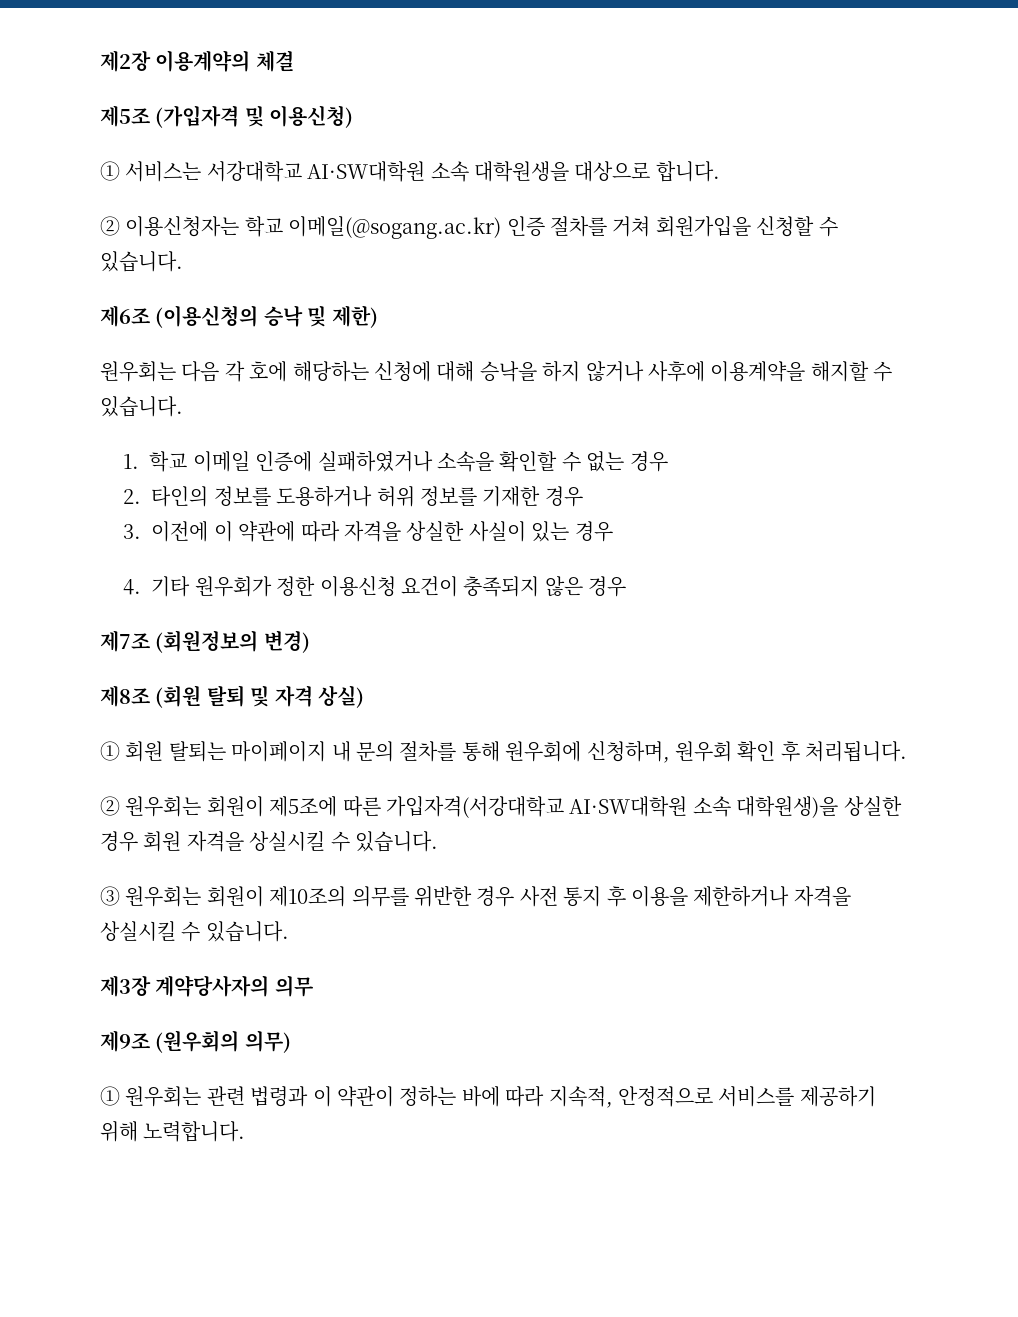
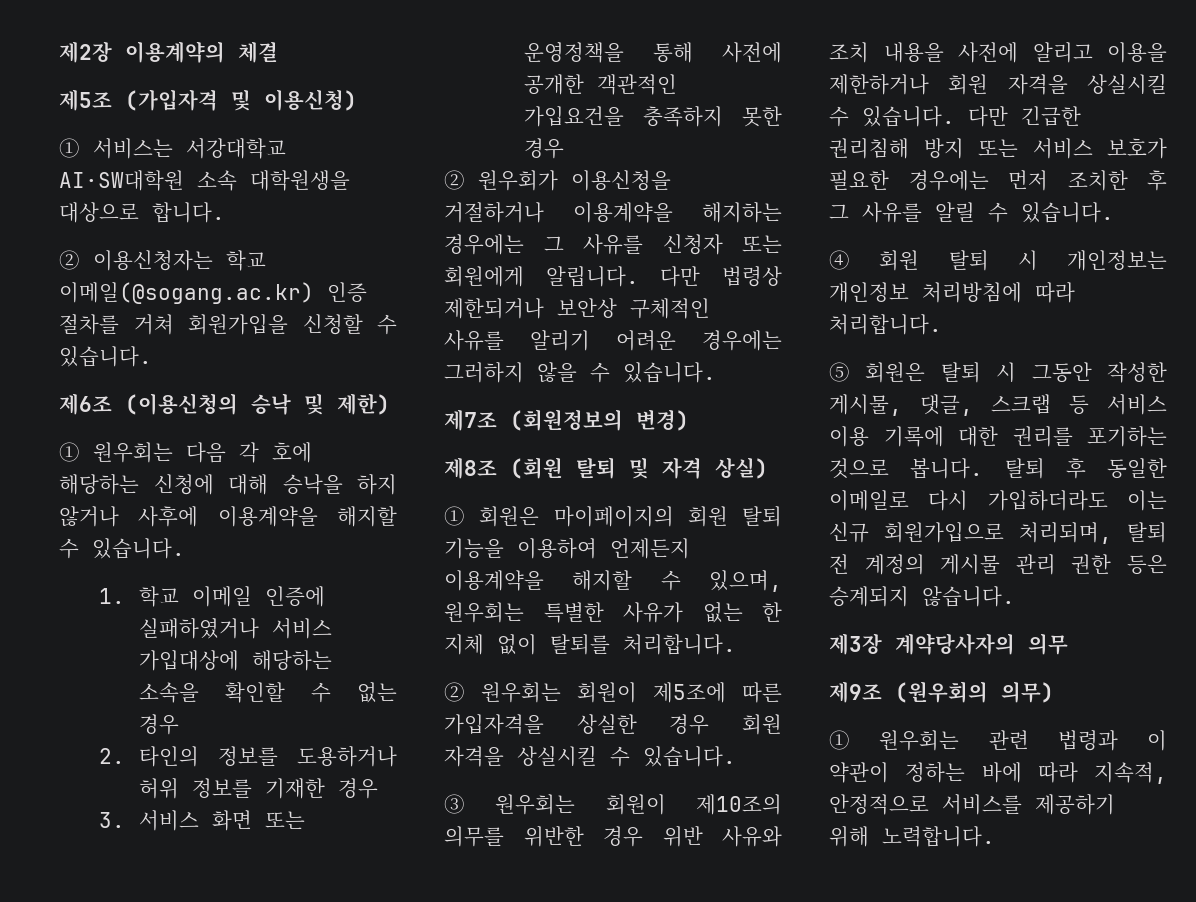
(378, 316) none -> [59,442,80,462] ①
(433, 461) none -> [271,618,332,639] [138,650,332,671] 서비스 가입대상에 해당하는
[151,521,613,542] [123,576,627,597] 이전에 이 약관에 따라 자격을 상실한 사실이 있는 경우 // 4. 기타 원우회가 정한 이용신청 요건이 충족되지 않은 경우 -> [138,810,305,831] [523,42,782,63] [523,74,677,95] [523,106,782,127] [523,138,564,159] [444,170,671,191] [444,202,782,223] [444,234,782,255] [444,266,782,287] [444,298,710,319] [444,330,782,351] [444,362,716,383] 서비스 화면 또는 운영정책을 통해 사전에 공개한 객관적인 가입요건을 충족하지 못한 경우 // ② 원우회가 이용신청을 거절하거나 이용계약을 해지하는 경우에는 그 사유를 신청자 또는 회원에게 알립니다. 다만 법령상 제한되거나 보안상 구체적인 사유를 알리기 어려운 경우에는 그러하지 않을 수 있습니다.
[125,741,908,763] 회원 탈퇴는 마이페이지 내 문의 절차를 통해 원우회에 신청하며, 원우회 확인 후 처리됩니다. -> [479,506,782,527] [444,538,690,559] [444,570,782,592] [444,602,782,623] [444,634,736,655] 회원은 마이페이지의 회원 탈퇴 기능을 이용하여 언제든지 이용계약을 해지할 수 있으며, 원우회는 특별한 사유가 없는 한 지체 없이 탈퇴를 처리합니다.
[386,796,839,818] 가입자격(서강대학교 AI·SW대학원 소속 대학원생)을 -> [444,714,544,735] 가입자격을
[519,886,626,907] 사전 통지 후 -> [662,826,782,847] [829,42,1093,63] 위반 사유와 조치 내용을 사전에 알리고
[793,886,851,907] [100,921,289,942] 자격을 상실시킬 수 있습니다. -> [948,74,1167,95] [829,106,1081,127] [829,138,1167,159] [829,170,1167,191] [829,202,1114,223] [829,250,1167,271] [829,282,1075,303] [829,314,942,335] [829,362,1167,383] [829,394,1167,416] [829,426,1167,447] [829,458,1167,479] [829,490,1167,511] [829,522,1167,544] [829,554,1167,575] [829,586,1015,607] 회원 자격을 상실시킬 수 있습니다. 다만 긴급한 권리침해 방지 또는 서비스 보호가 필요한 경우에는 먼저 조치한 후 그 사유를 알릴 수 있습니다. // ④ 회원 탈퇴 시 개인정보는 개인정보 처리방침에 따라 처리합니다. // ⑤ 회원은 탈퇴 시 그동안 작성한 게시물, 댓글, 스크랩 등 서비스 이용 기록에 대한 권리를 포기하는 것으로 봅니다. 탈퇴 후 동일한 이메일로 다시 가입하더라도 이는 신규 회원가입으로 처리되며, 탈퇴 전 계정의 게시물 관리 권한 등은 승계되지 않습니다.

